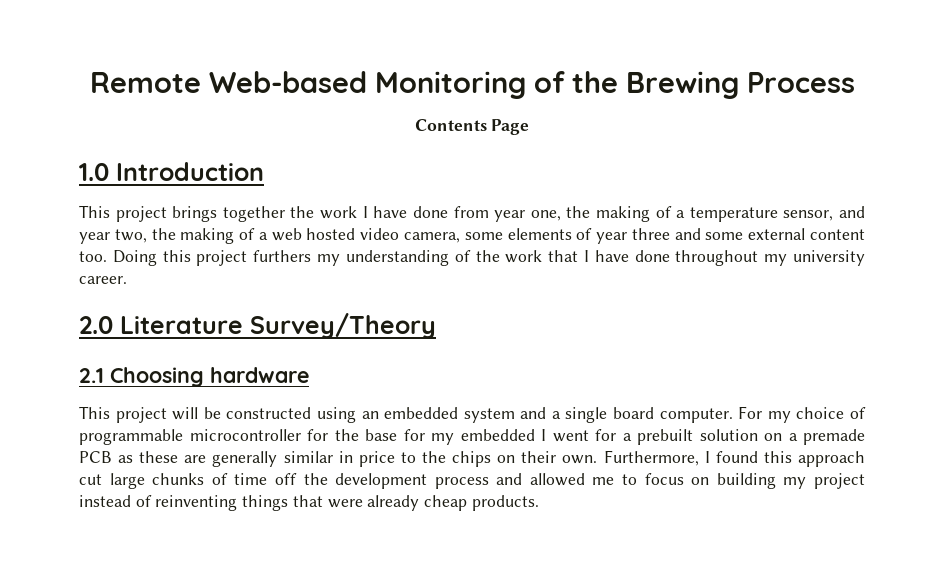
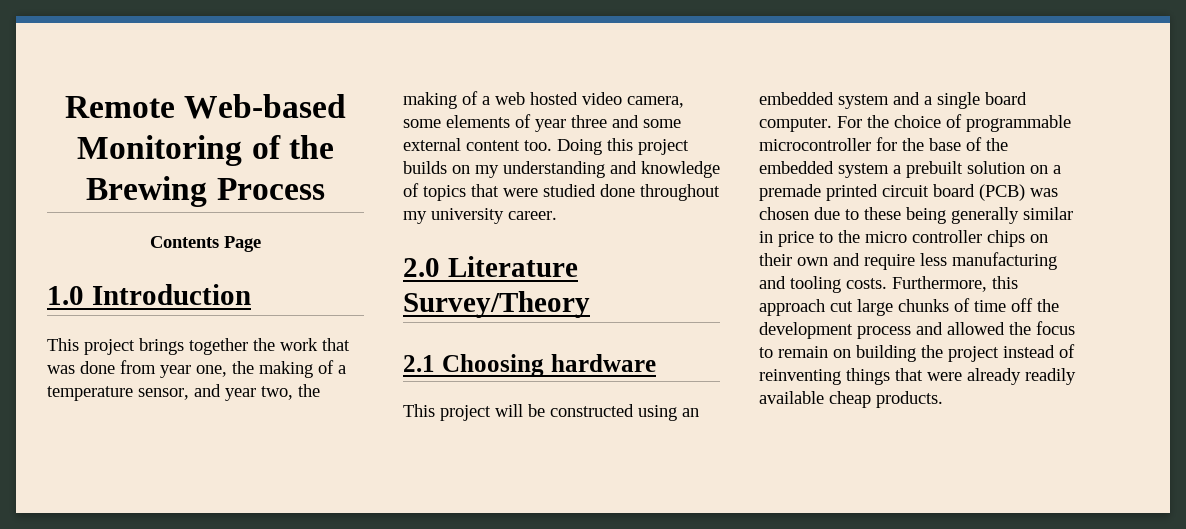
[362,206,408,218] I have -> [322,338,350,351] [47,365,75,374] that was
[253,250,629,266] furthers my understanding of the work that I have -> [403,161,720,178] [403,183,596,201] builds on my understanding and knowledge of topics that were studied
[767,411,791,423] my -> [867,115,889,128] the
[403,429,616,445] for my embedded I went for -> [966,137,1008,151] [759,161,889,178] of the embedded system
[79,451,207,463] PCB as these are -> [826,184,1058,201] [759,207,946,224] printed circuit board (PCB) was chosen due to these being
(446, 457) none -> [865,230,982,243] micro controller
[562,450,758,466] own. Furthermore, I found -> [797,252,1057,270] [759,276,987,293] own and require less manufacturing and tooling costs. Furthermore,
[592,473,684,485] me to focus -> [1009,321,1075,335] [759,346,828,358] the focus to remain
[783,477,807,489] my -> [921,345,943,358] the
(420, 503) none -> [1025,368,1076,385] [759,391,824,404] readily available

